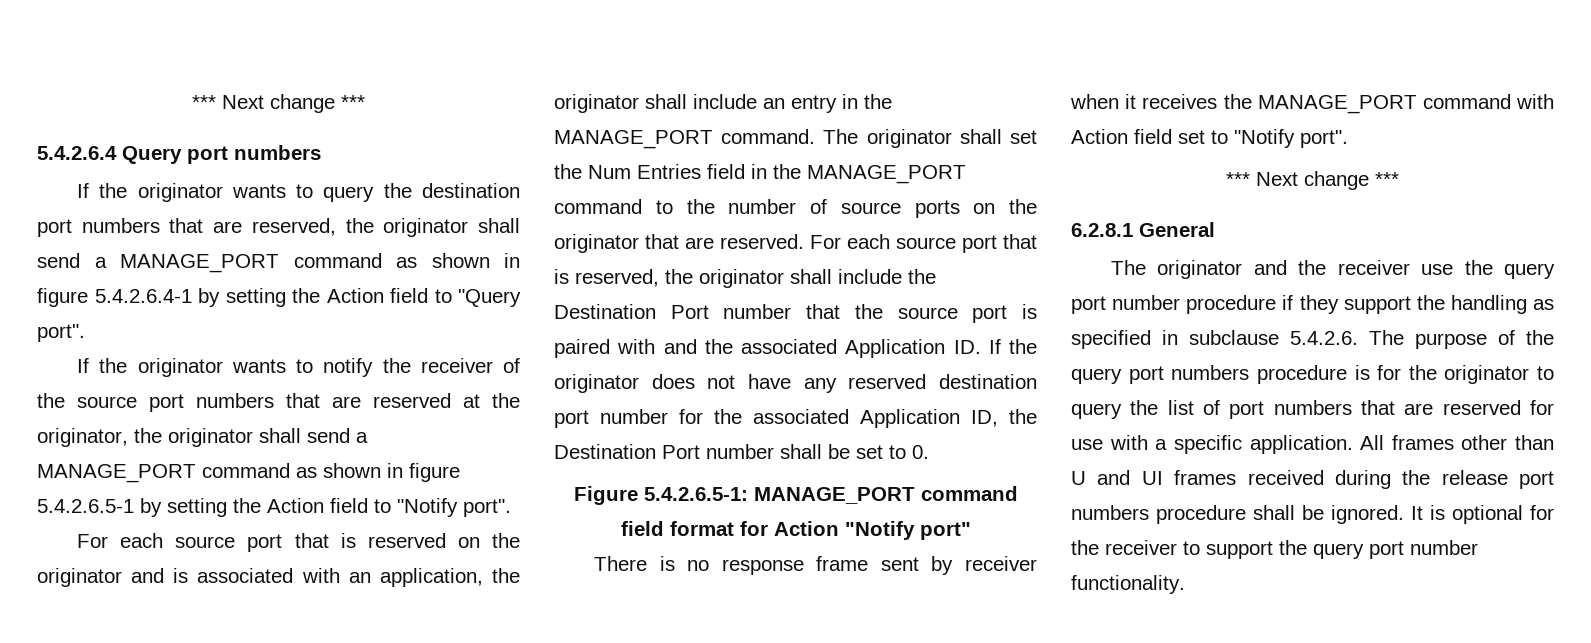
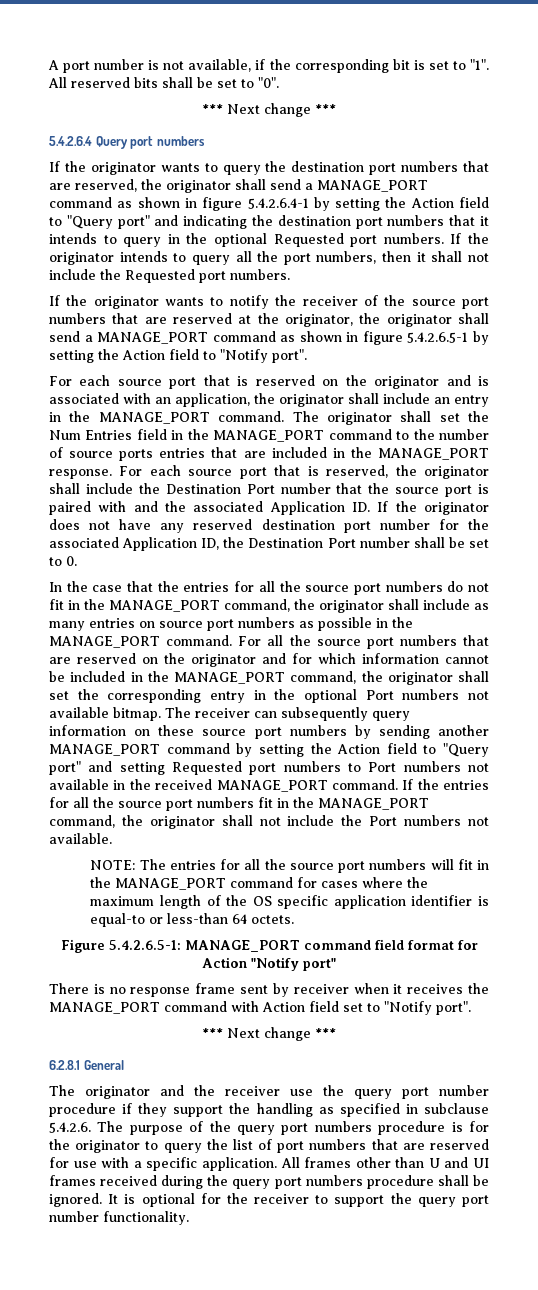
(192, 102) none -> [48,59,490,73] [48,77,279,88] A port number is not available, if the corresponding bit is set to "1". All reserved bits shall be set to "0". //
[37,324,85,342] port". -> [117,215,490,229] [49,233,490,247] [49,251,489,265] [49,269,290,283] port" and indicating the destination port numbers that it intends to query in the optional Requested port numbers. If the originator intends to query all the port numbers, then it shall not include the Requested port numbers.
[973,199,1037,214] [554,234,804,253] on the originator that are reserved. -> [159,447,489,460] [49,469,112,479] entries that are included in the MANAGE_PORT response.
(929, 452) none -> [49,581,489,595] [49,599,489,613] [49,617,413,631] [49,635,489,649] [49,653,489,667] [49,671,489,685] [49,689,490,703] [49,707,410,721] [49,725,489,739] [49,743,489,757] [49,761,489,775] [49,779,489,792] [49,797,429,811] [49,815,490,829] [49,833,112,844] [90,859,490,873] [90,877,429,890] [90,895,490,909] [90,913,295,927] // In the case that the entries for all the source port numbers do not fit in the MANAGE_PORT command, the originator shall include as many entries on source port numbers as possible in the MANAGE_PORT command. For all the source port numbers that are reserved on the originator and for which information cannot be included in the MANAGE_PORT command, the originator shall set the corresponding entry in the optional Port numbers not available bitmap. The receiver can subsequently query information on these source port numbers by sending another MANAGE_PORT command by setting the Action field to "Query port" and setting Requested port numbers to Port numbers not available in the received MANAGE_PORT command. If the entries for all the source port numbers fit in the MANAGE_PORT command, the originator shall not include the Port numbers not available. // NOTE: The entries for all the source port numbers will fit in the MANAGE_PORT command for cases where the maximum length of the OS specific application identifier is equal-to or less-than 64 octets.
[1441,470,1508,485] release -> [232,1179,271,1189] query

